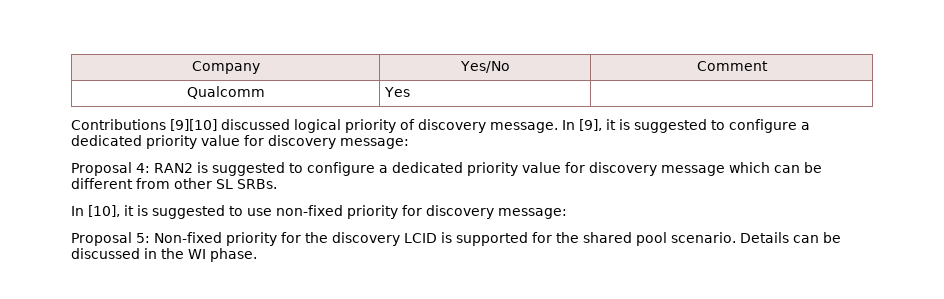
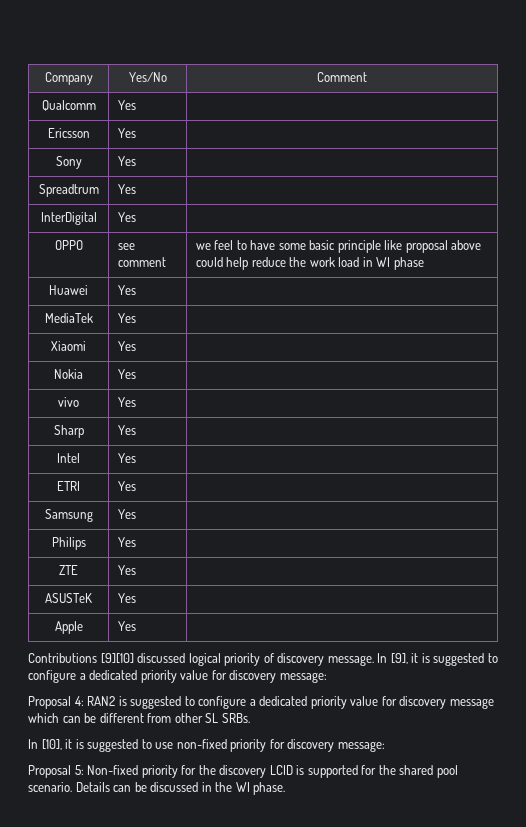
(410, 92) none -> [47,128,90,138] [117,128,136,138] [55,156,82,169] [117,156,136,166] [38,184,99,197] [117,184,136,194] [40,212,97,225] [117,212,136,222] [54,240,83,250] [117,243,135,250] [117,257,166,267] [195,240,482,253] [195,257,424,270] [49,285,88,295] [117,285,136,295] [44,313,93,323] [117,313,136,323] [51,341,86,351] [117,341,136,351] [54,369,83,379] [117,369,136,379] [58,397,79,407] [117,397,136,407] [53,425,84,438] [117,425,136,435] [57,453,80,463] [117,453,136,463] [57,481,80,491] [117,481,136,491] [44,509,93,522] [117,509,136,519] [51,537,86,550] [117,537,136,547] [59,565,78,575] [117,565,136,575] [45,593,92,603] [117,593,136,603] [54,621,83,634] [117,621,136,631] // Ericsson | Yes | // Sony | Yes | // Spreadtrum | Yes | // InterDigital | Yes | // OPPO | see comment | we feel to have some basic principle like proposal above could help reduce the work load in WI phase // Huawei | Yes | // MediaTek | Yes | // Xiaomi | Yes | // Nokia | Yes | // vivo | Yes | // Sharp | Yes | // Intel | Yes | // ETRI | Yes | // Samsung | Yes | // Philips | Yes | // ZTE | Yes | // ASUSTeK | Yes | // Apple | Yes |

